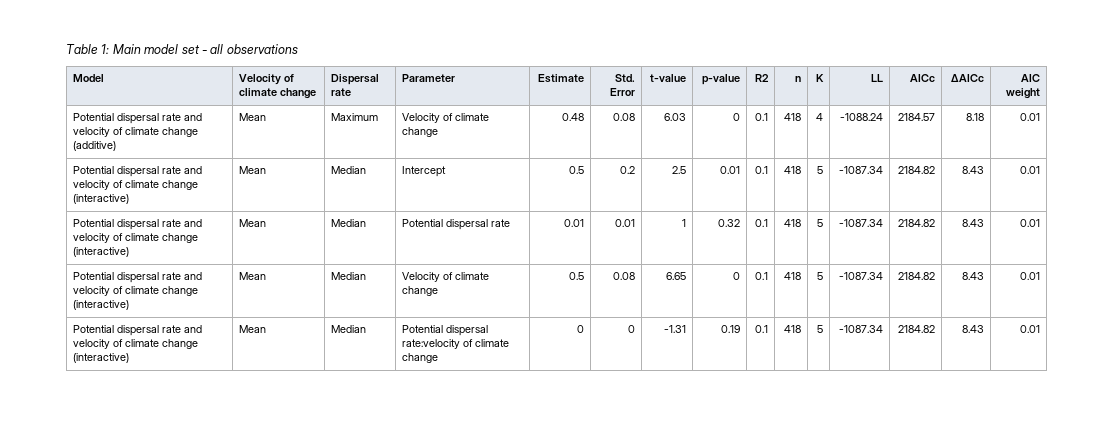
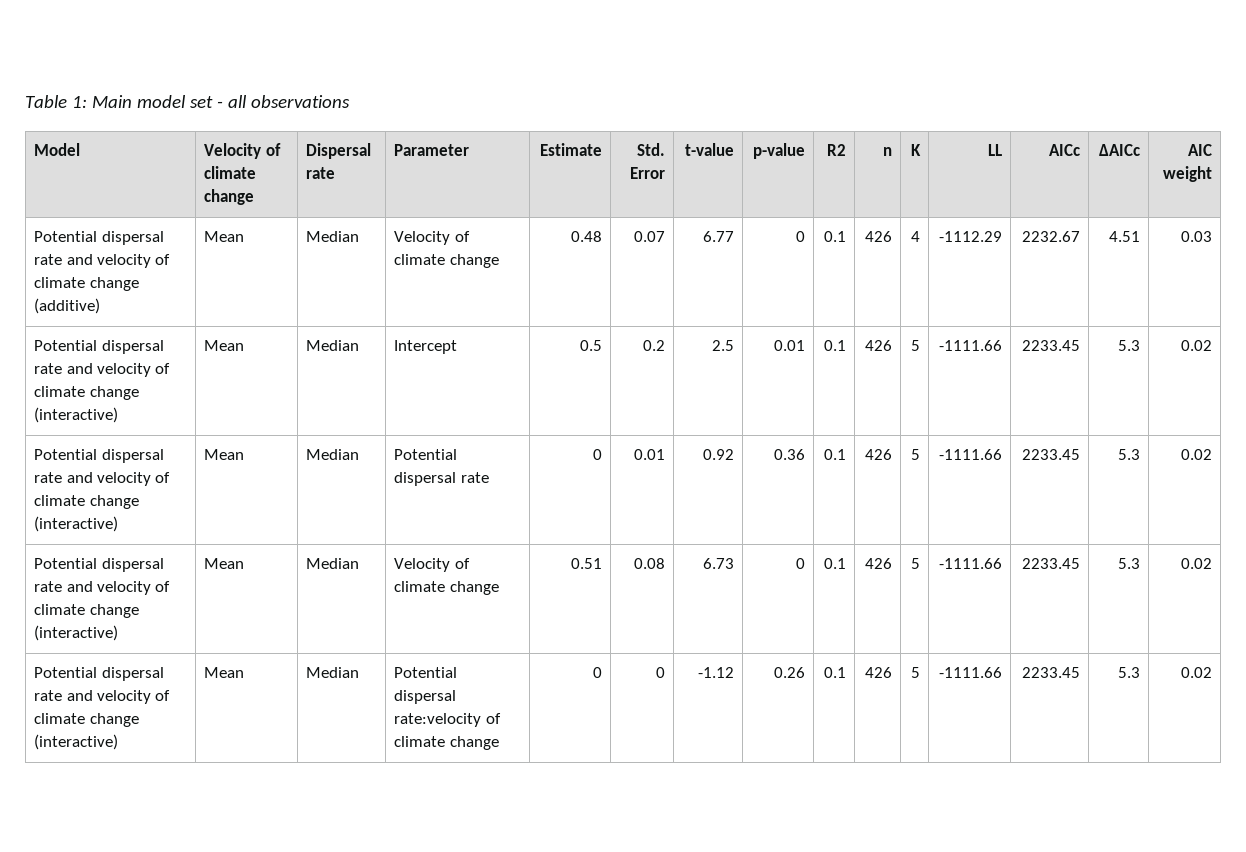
[331,113,379,121] Maximum -> [306,231,360,242] Median
[612,113,635,121] [663,113,686,121] [732,113,740,121] [754,113,768,121] [783,113,801,121] 0.08 | 6.03 | 0 | 0.1 | 418 -> [633,231,665,242] [702,231,734,242] [795,231,805,242] [823,231,846,242] [864,231,892,242] 0.07 | 6.77 | 0 | 0.1 | 426
[839,113,883,121] [897,113,935,121] [965,113,984,121] [1019,113,1040,121] -1088.24 | 2184.57 | 8.18 | 0.01 -> [938,231,1002,242] [1021,231,1080,242] [1108,231,1140,242] [1180,231,1212,242] -1112.29 | 2232.67 | 4.51 | 0.03
[783,166,801,174] [816,166,823,174] [838,166,883,174] [897,166,935,174] [961,166,984,174] [1019,166,1040,174] 418 | 5 | -1087.34 | 2184.82 | 8.43 | 0.01 -> [864,340,892,351] [910,340,920,351] [938,340,1002,351] [1021,340,1080,351] [1117,340,1140,351] [1180,340,1212,351] 426 | 5 | -1111.66 | 2233.45 | 5.3 | 0.02
[563,219,584,227] [614,219,635,227] [681,219,686,227] [717,219,740,227] [754,219,768,227] [783,219,801,227] [816,219,823,227] [838,219,883,227] [897,219,935,227] [961,219,984,227] [1019,219,1040,227] 0.01 | 0.01 | 1 | 0.32 | 0.1 | 418 | 5 | -1087.34 | 2184.82 | 8.43 | 0.01 -> [592,449,602,460] [633,449,665,460] [702,449,734,460] [773,449,805,460] [823,449,846,460] [864,449,892,460] [910,449,920,460] [938,449,1002,460] [1021,449,1080,460] [1117,449,1140,460] [1180,449,1212,460] 0 | 0.01 | 0.92 | 0.36 | 0.1 | 426 | 5 | -1111.66 | 2233.45 | 5.3 | 0.02
[568,272,584,280] [612,272,635,280] [665,272,686,280] [732,272,740,280] [754,272,768,280] [783,272,801,280] [816,272,823,280] [838,272,883,280] [897,272,935,280] [961,272,984,280] [1019,272,1040,280] 0.5 | 0.08 | 6.65 | 0 | 0.1 | 418 | 5 | -1087.34 | 2184.82 | 8.43 | 0.01 -> [570,558,602,569] [633,558,665,569] [702,558,734,569] [795,558,805,569] [823,558,846,569] [864,558,892,569] [910,558,920,569] [938,558,1002,569] [1021,558,1080,569] [1117,558,1140,569] [1180,558,1212,569] 0.51 | 0.08 | 6.73 | 0 | 0.1 | 426 | 5 | -1111.66 | 2233.45 | 5.3 | 0.02
[663,325,686,333] [720,325,740,333] [754,325,768,333] [783,325,801,333] [816,325,823,333] [838,325,883,333] [897,325,935,333] [961,325,984,333] [1019,325,1040,333] -1.31 | 0.19 | 0.1 | 418 | 5 | -1087.34 | 2184.82 | 8.43 | 0.01 -> [697,667,734,678] [773,667,805,678] [823,667,846,678] [864,667,892,678] [910,667,920,678] [938,667,1002,678] [1021,667,1080,678] [1117,667,1140,678] [1180,667,1212,678] -1.12 | 0.26 | 0.1 | 426 | 5 | -1111.66 | 2233.45 | 5.3 | 0.02

